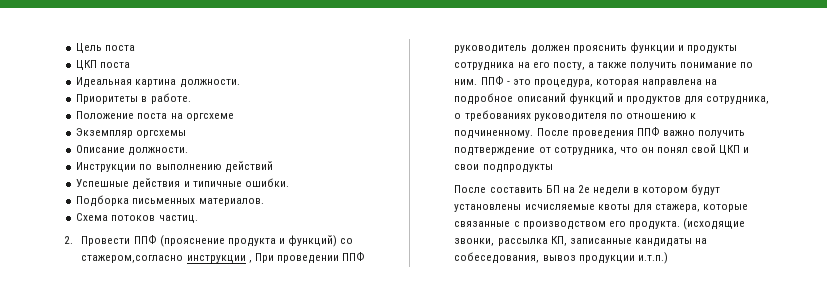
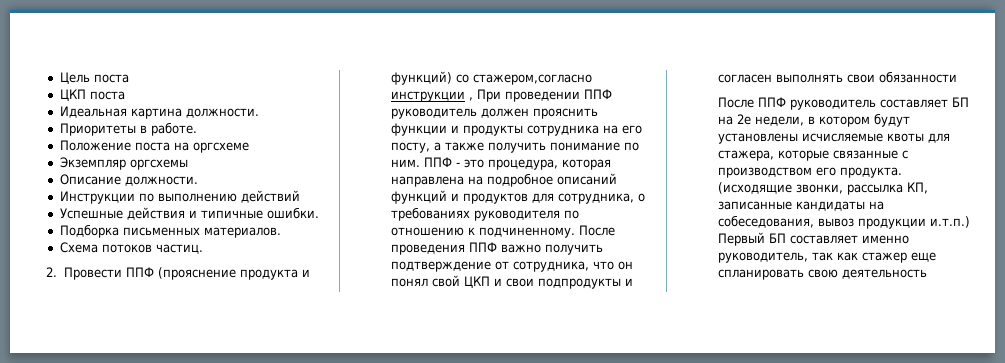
[454,185,543,193] // После составить -> [624,278,633,286] [717,71,957,83] [717,97,948,110] и согласен выполнять свои обязанности // После ППФ руководитель составляет
[592,187,630,196] недели -> [754,116,804,126] недели,
(668, 258) none -> [717,232,909,246] [717,252,936,263] [717,269,927,280] Первый БП составляет именно руководитель, так как стажер еще спланировать свою деятельность

